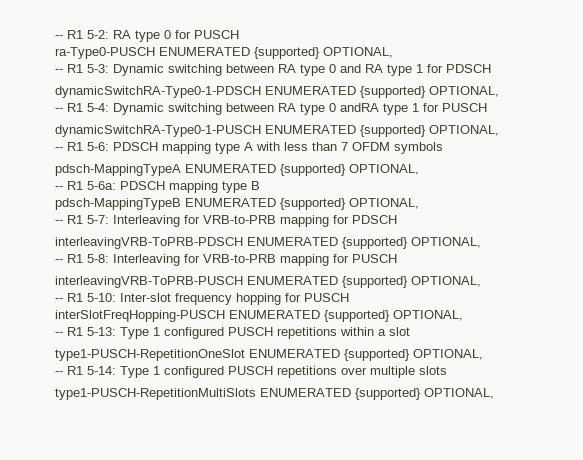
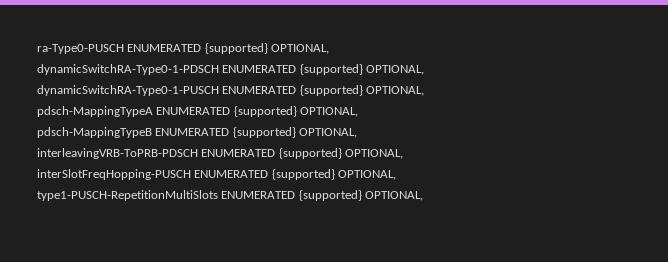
[55,30,239,42] [55,47,393,59] [55,64,491,76] [55,86,499,98] [55,103,487,115] [55,125,499,137] [55,142,443,154] [55,164,419,176] [55,181,260,193] [55,198,419,210] [55,215,397,227] [55,237,481,249] [55,254,397,266] [55,276,481,288] [55,293,349,305] [55,310,463,322] [55,327,410,339] [55,349,483,361] [55,366,447,378] -- R1 5-2: RA type 0 for PUSCH // ra-Type0-PUSCH ENUMERATED {supported} OPTIONAL, // -- R1 5-3: Dynamic switching between RA type 0 and RA type 1 for PDSCH // dynamicSwitchRA-Type0-1-PDSCH ENUMERATED {supported} OPTIONAL, // -- R1 5-4: Dynamic switching between RA type 0 andRA type 1 for PUSCH // dynamicSwitchRA-Type0-1-PUSCH ENUMERATED {supported} OPTIONAL, // -- R1 5-6: PDSCH mapping type A with less than 7 OFDM symbols // pdsch-MappingTypeA ENUMERATED {supported} OPTIONAL, // -- R1 5-6a: PDSCH mapping type B // pdsch-MappingTypeB ENUMERATED {supported} OPTIONAL, // -- R1 5-7: Interleaving for VRB-to-PRB mapping for PDSCH // interleavingVRB-ToPRB-PDSCH ENUMERATED {supported} OPTIONAL, // -- R1 5-8: Interleaving for VRB-to-PRB mapping for PUSCH // interleavingVRB-ToPRB-PUSCH ENUMERATED {supported} OPTIONAL, // -- R1 5-10: Inter-slot frequency hopping for PUSCH // interSlotFreqHopping-PUSCH ENUMERATED {supported} OPTIONAL, // -- R1 5-13: Type 1 configured PUSCH repetitions within a slot // type1-PUSCH-RepetitionOneSlot ENUMERATED {supported} OPTIONAL, // -- R1 5-14: Type 1 configured PUSCH repetitions over multiple slots -> [37,43,330,54] [37,64,425,75] [37,85,425,96] [37,106,359,117] [37,127,358,138] [37,148,404,159] [37,169,397,180] ra-Type0-PUSCH ENUMERATED {supported} OPTIONAL, // dynamicSwitchRA-Type0-1-PDSCH ENUMERATED {supported} OPTIONAL, // dynamicSwitchRA-Type0-1-PUSCH ENUMERATED {supported} OPTIONAL, // pdsch-MappingTypeA ENUMERATED {supported} OPTIONAL, // pdsch-MappingTypeB ENUMERATED {supported} OPTIONAL, // interleavingVRB-ToPRB-PDSCH ENUMERATED {supported} OPTIONAL, // interSlotFreqHopping-PUSCH ENUMERATED {supported} OPTIONAL,

